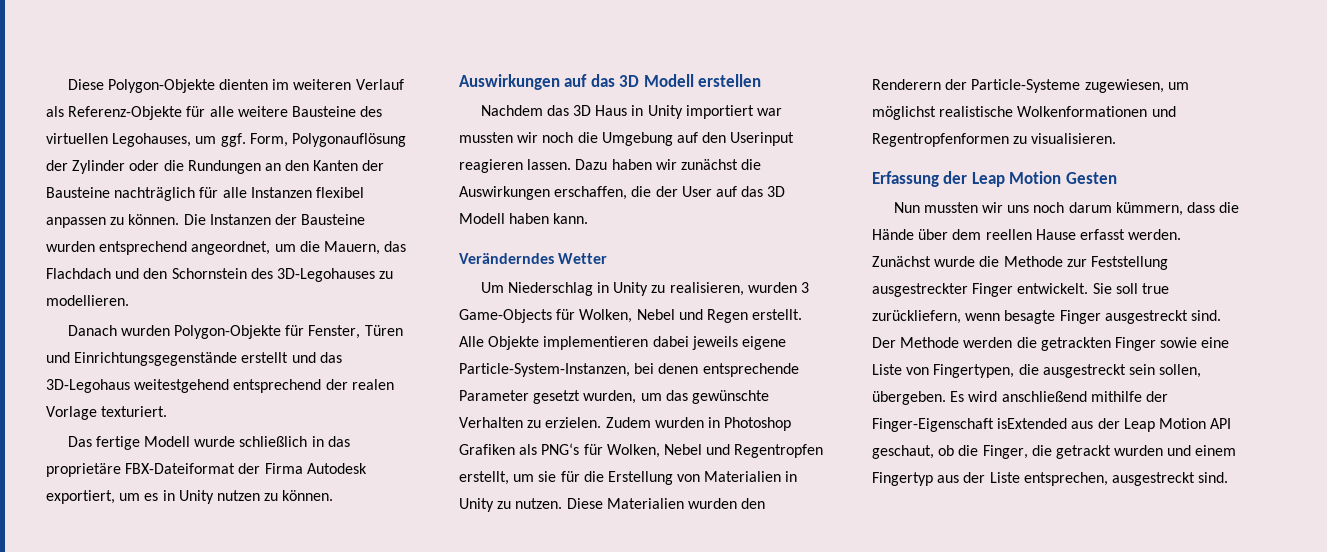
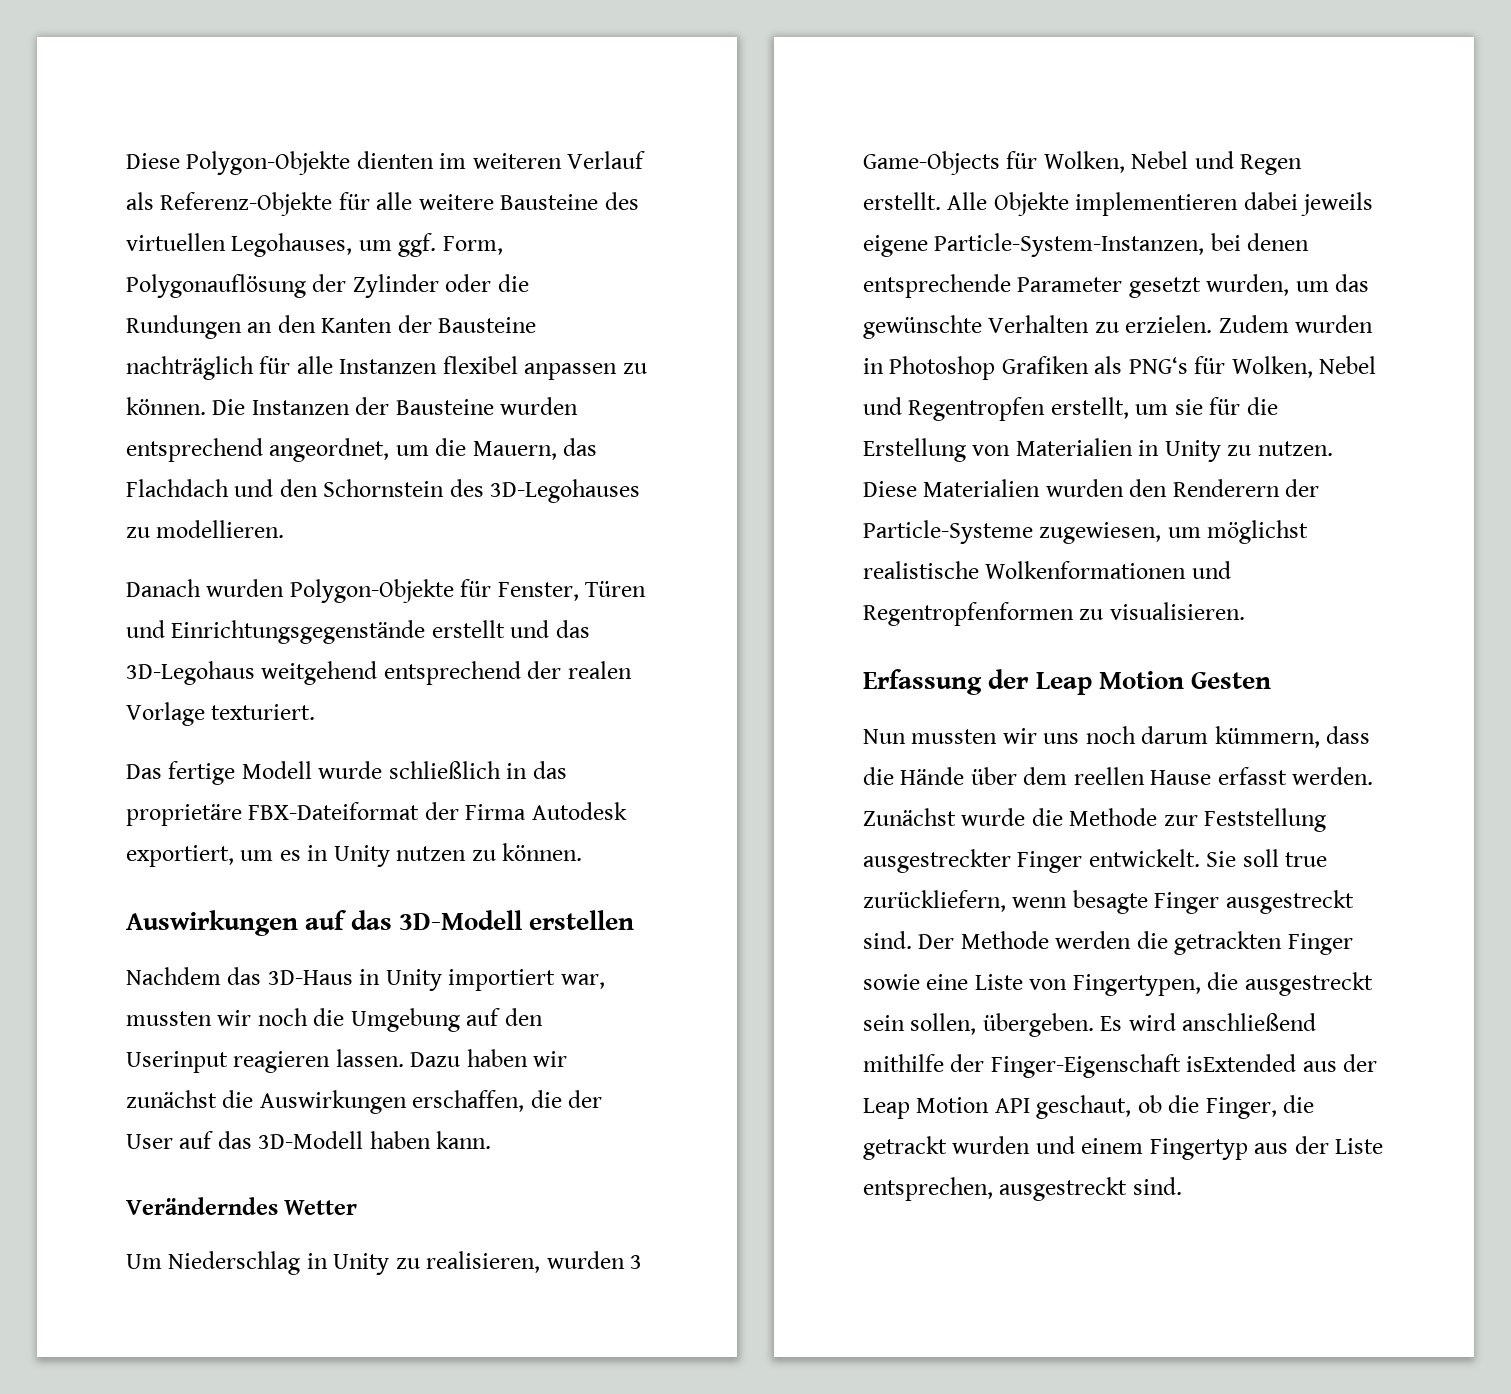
[134,379,230,393] weitestgehend -> [261,661,378,685] weitgehend
[619,74,694,87] 3D Modell -> [398,910,522,930] 3D-Modell
[573,105,628,116] 3D Haus -> [267,970,353,985] 3D-Haus
[756,108,782,116] war -> [560,974,605,989] war,
[767,186,786,197] [459,213,505,224] 3D Modell -> [258,1131,364,1149] 3D-Modell

